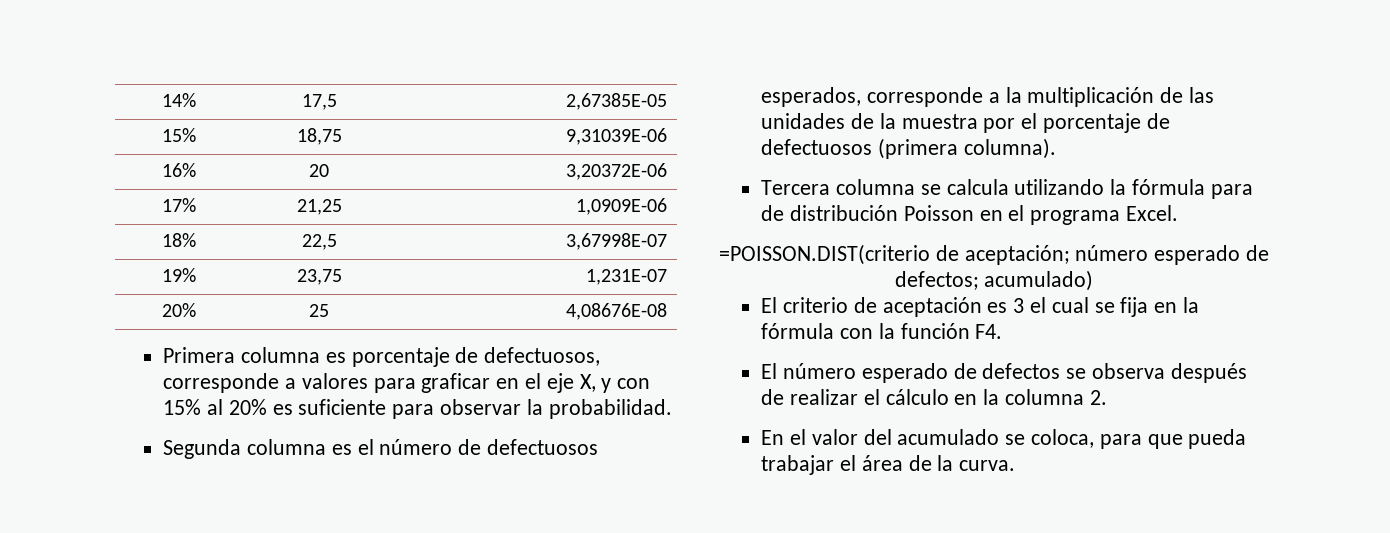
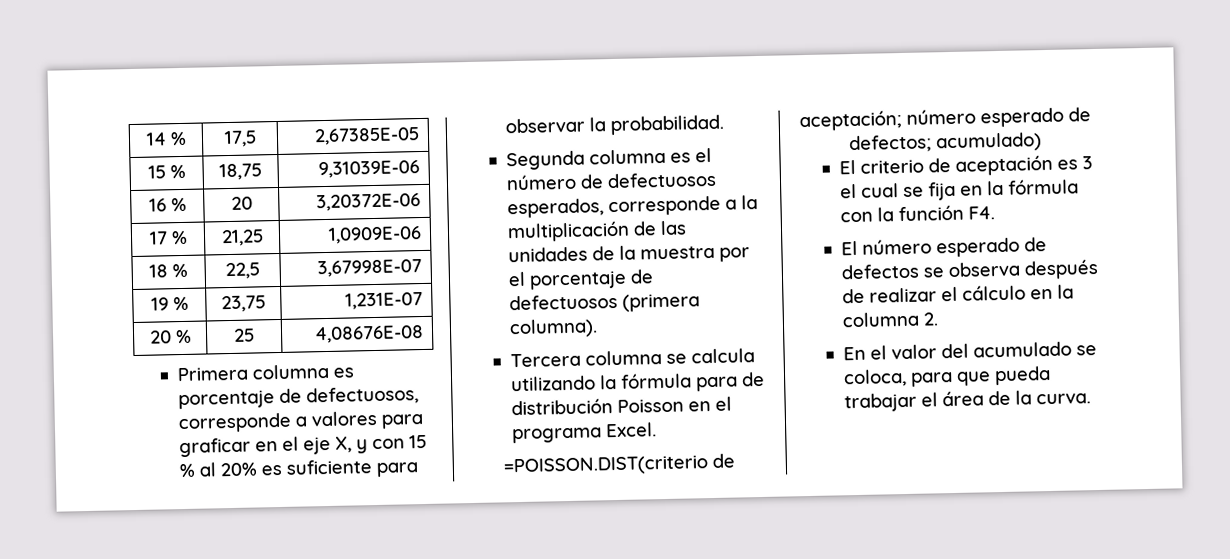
[162,93,196,107] 14% -> [145,131,187,146] 14 %
[162,128,196,142] 15% -> [147,164,186,179] 15 %
[162,163,196,177] 16% -> [148,197,187,212] 16 %
[162,198,196,212] 17% -> [148,230,188,245] 17 %
[162,233,196,247] 18% -> [149,263,188,278] 18 %
[162,268,196,282] 19% -> [150,296,189,311] 19 %
[162,303,196,317] 20% -> [148,329,192,344] 20 %
[163,399,202,415] 15% -> [408,434,427,449] [178,463,196,478] 15 %

